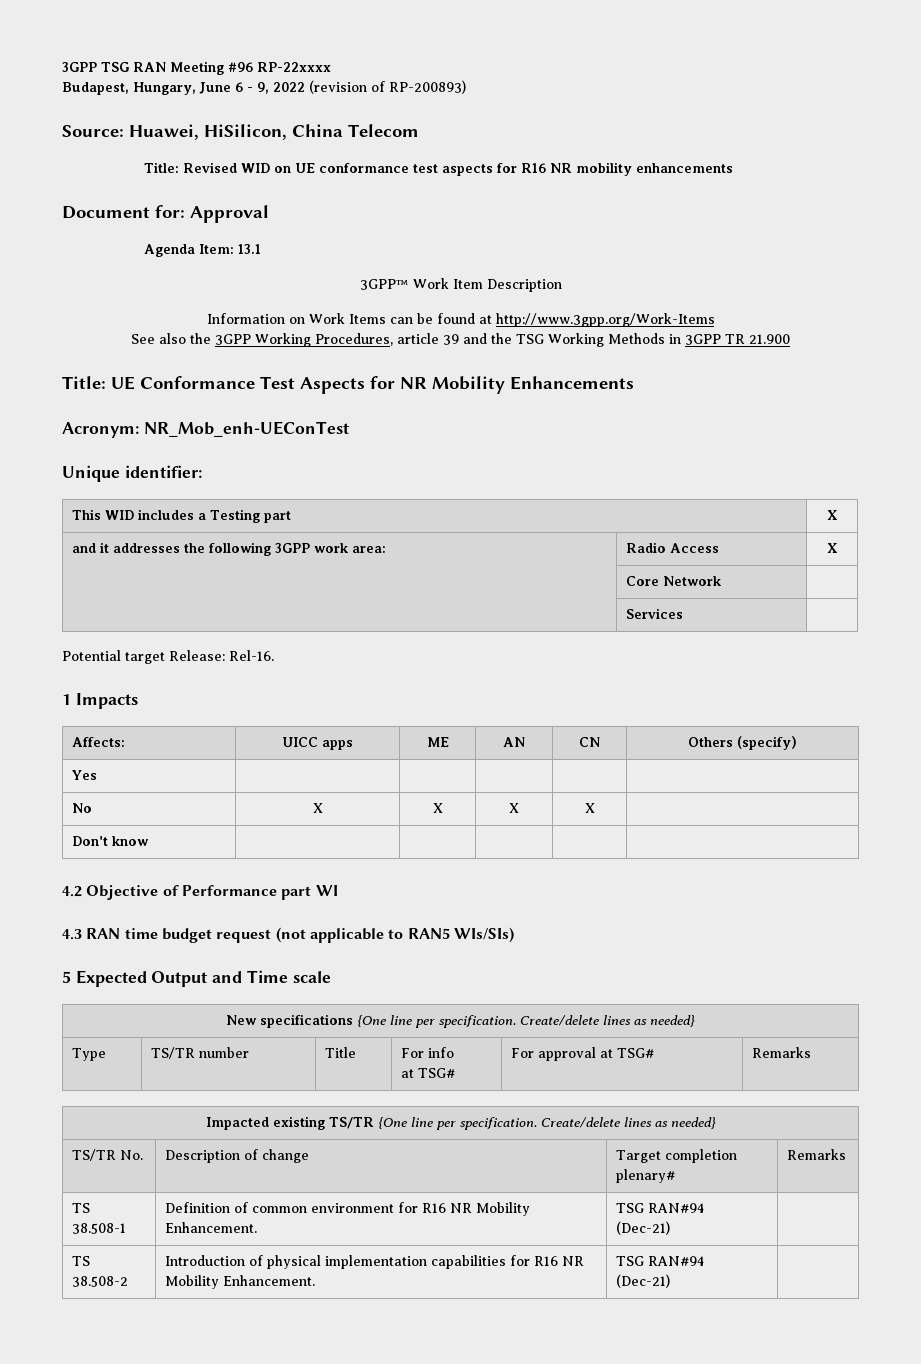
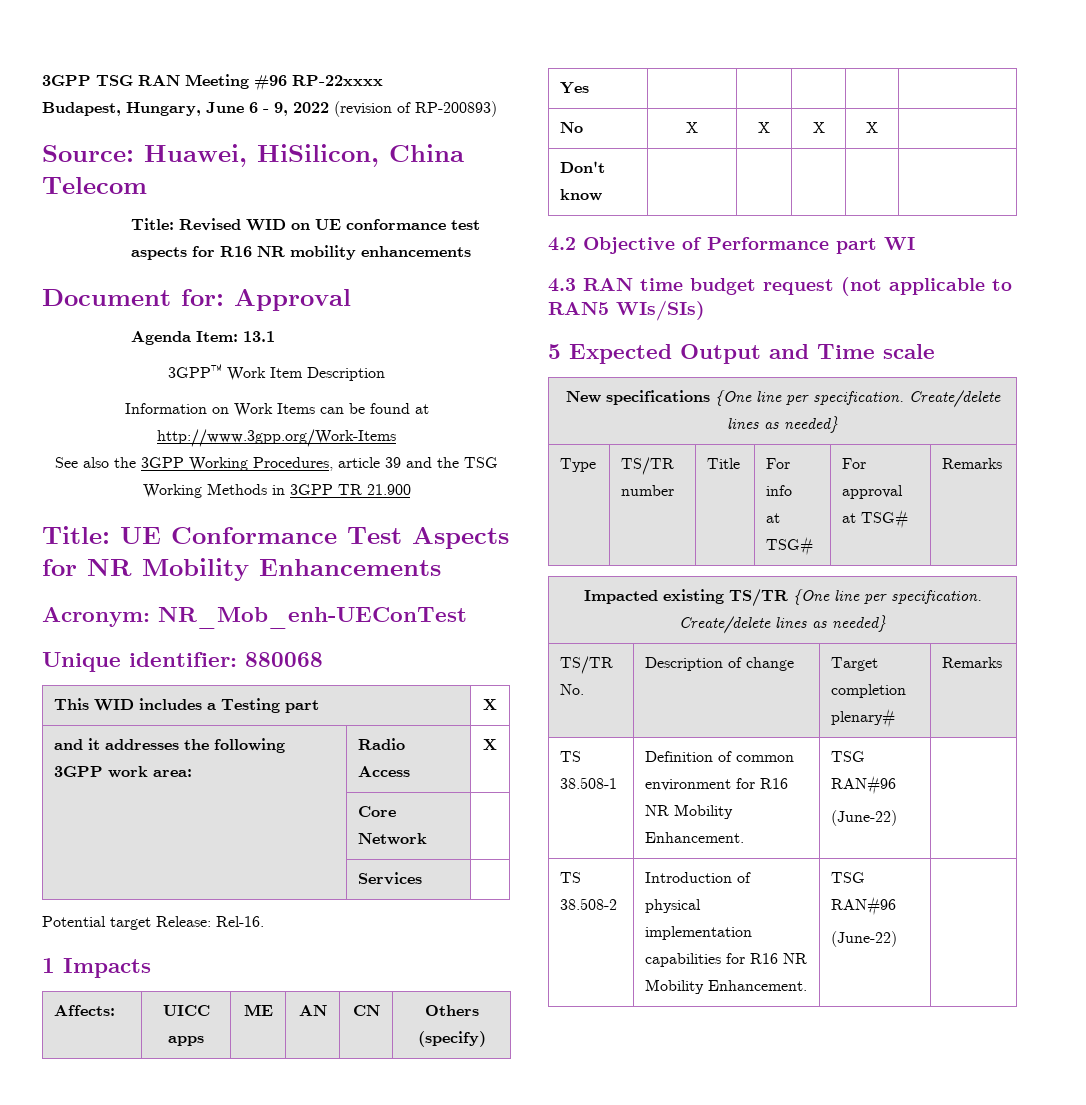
(202, 471) none -> [245,652,323,667] 880068
[648,1203,705,1213] [616,1221,671,1235] RAN#94 // (Dec-21) -> [831,775,897,795] [831,810,898,826] RAN#96 // (June-22)
[648,1256,705,1266] [616,1274,671,1288] RAN#94 // (Dec-21) -> [831,896,897,916] [831,931,898,947] RAN#96 // (June-22)

